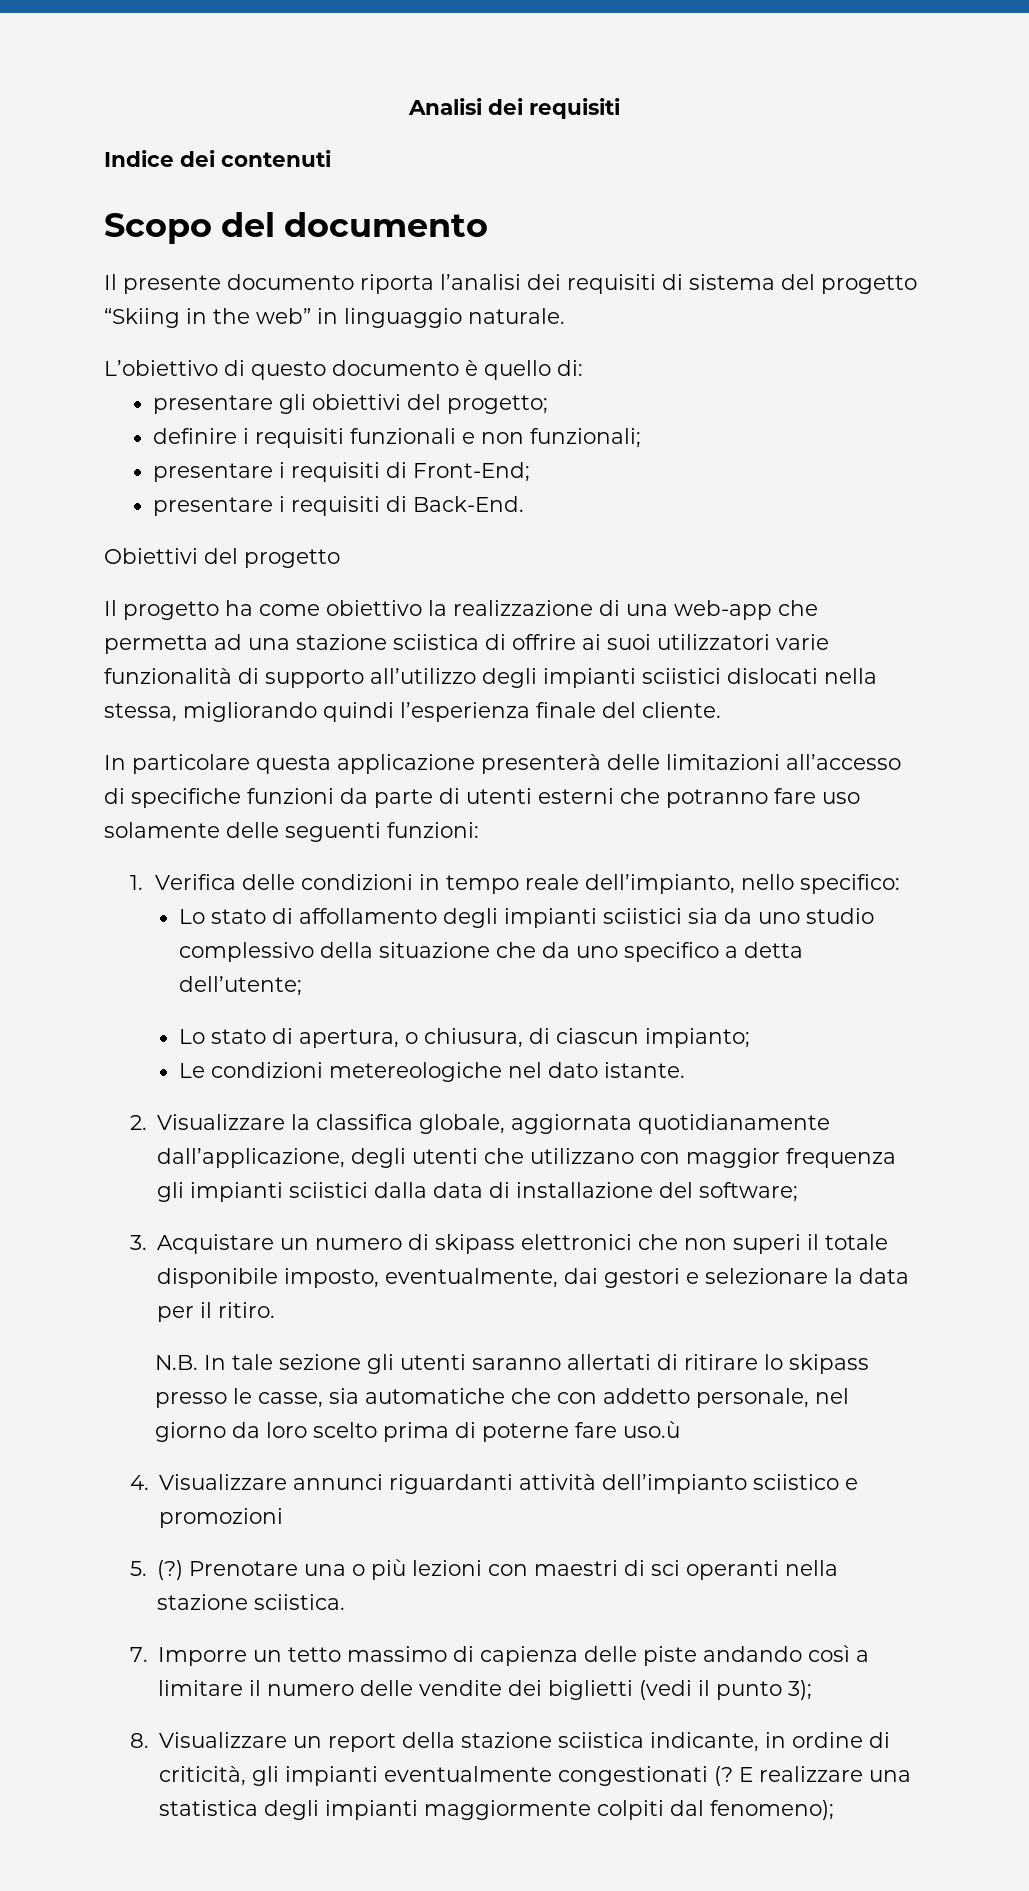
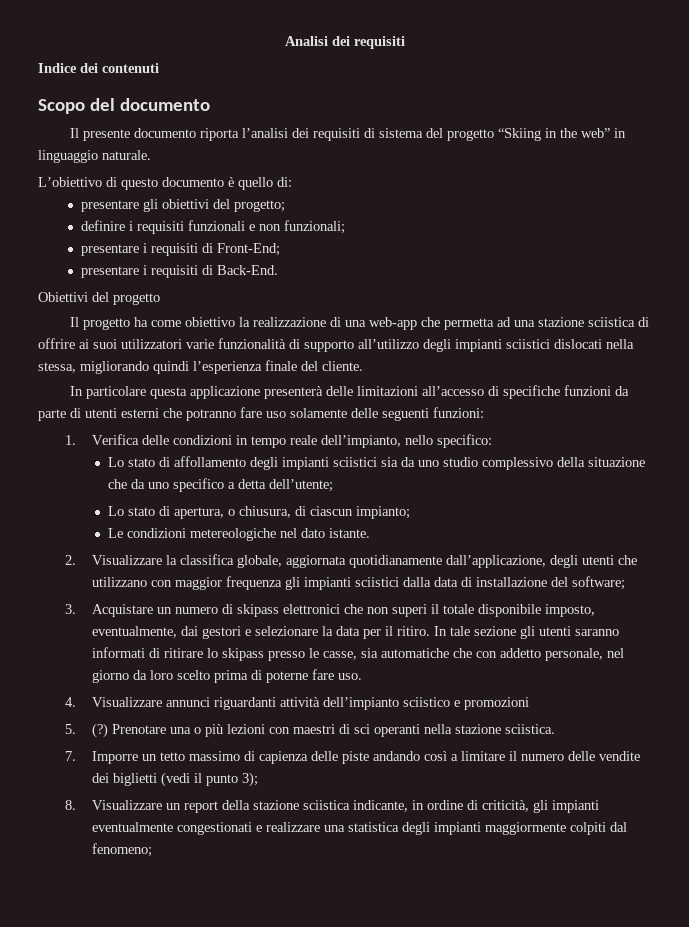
[155,1355,199,1370] // N.B. -> (430, 631) none
[567,1354,652,1370] allertati -> [91,647,145,658] informati
[623,1421,681,1438] uso.ù -> [337,673,362,680] uso.
[714,1766,754,1786] (? E -> [255,825,262,832] e
[710,1800,835,1820] fenomeno); -> [91,843,152,857] fenomeno;

